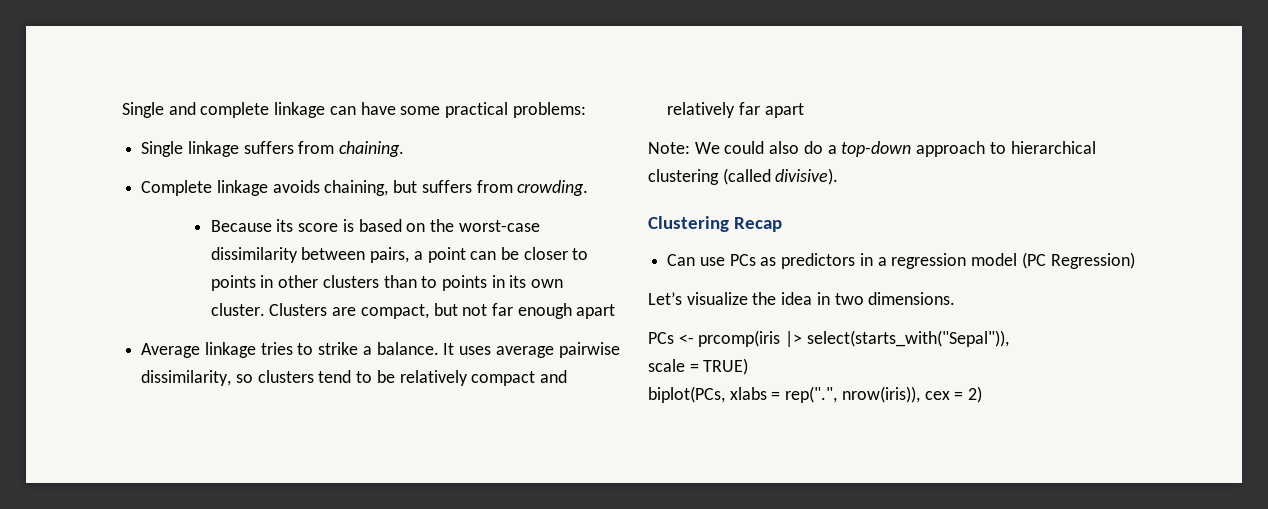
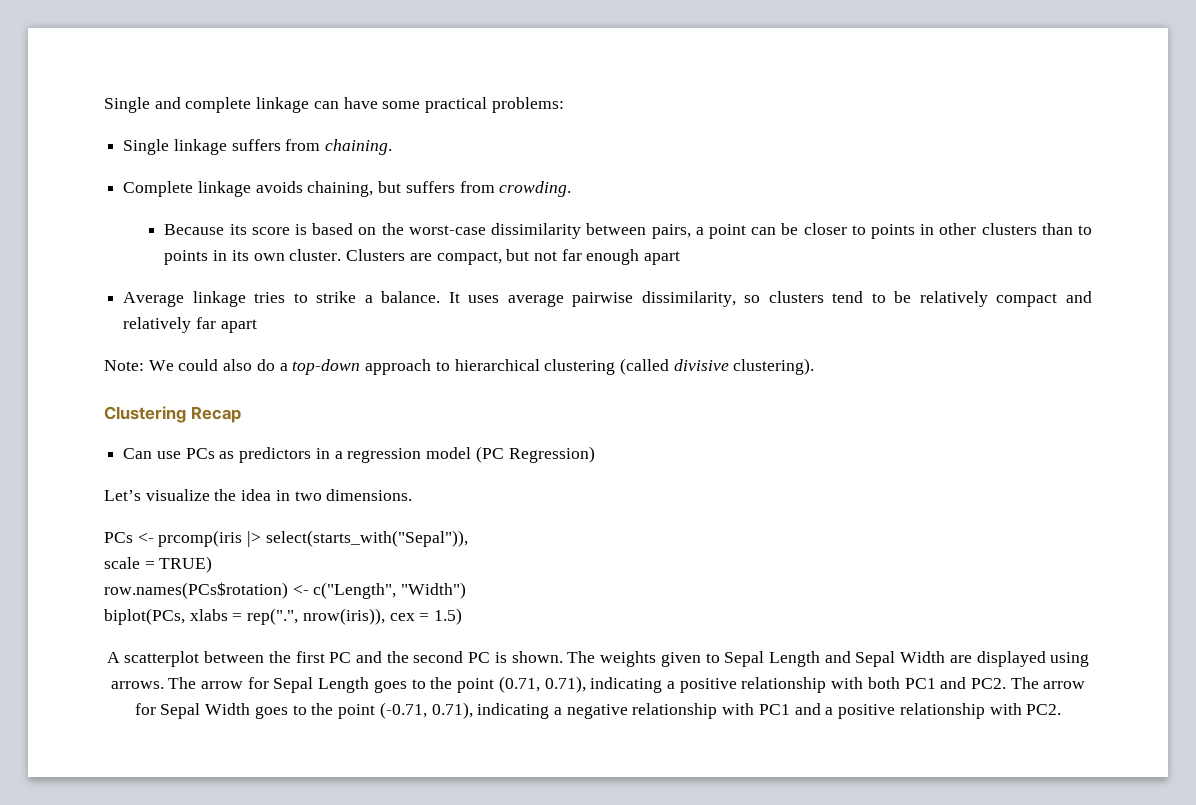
[775,168,839,185] divisive). -> [673,358,815,375] divisive clustering).
(749, 366) none -> [104,582,467,599] // row.names(PCs$rotation) <- c("Length", "Width")
[968,386,983,403] 2) -> [434,608,463,625] [106,651,1090,667] [110,676,1086,693] [134,702,1062,719] 1.5) // A scatterplot between the first PC and the second PC is shown. The weights given to Sepal Length and Sepal Width are displayed using arrows. The arrow for Sepal Length goes to the point (0.71, 0.71), indicating a positive relationship with both PC1 and PC2. The arrow for Sepal Width goes to the point (-0.71, 0.71), indicating a negative relationship with PC1 and a positive relationship with PC2.

